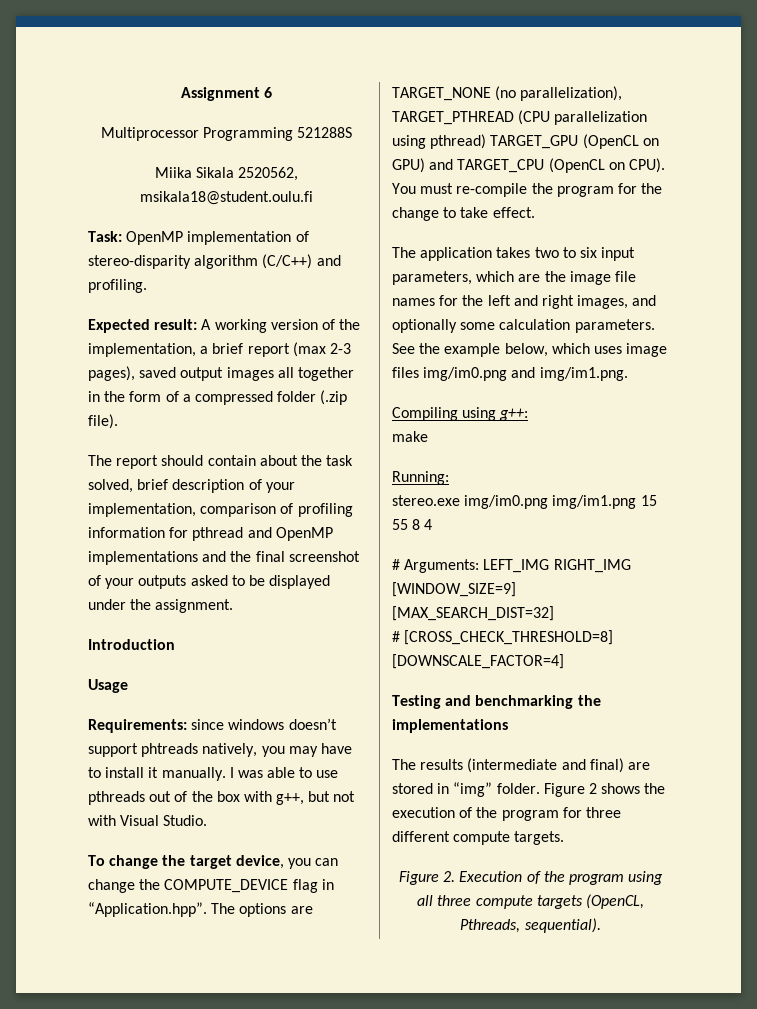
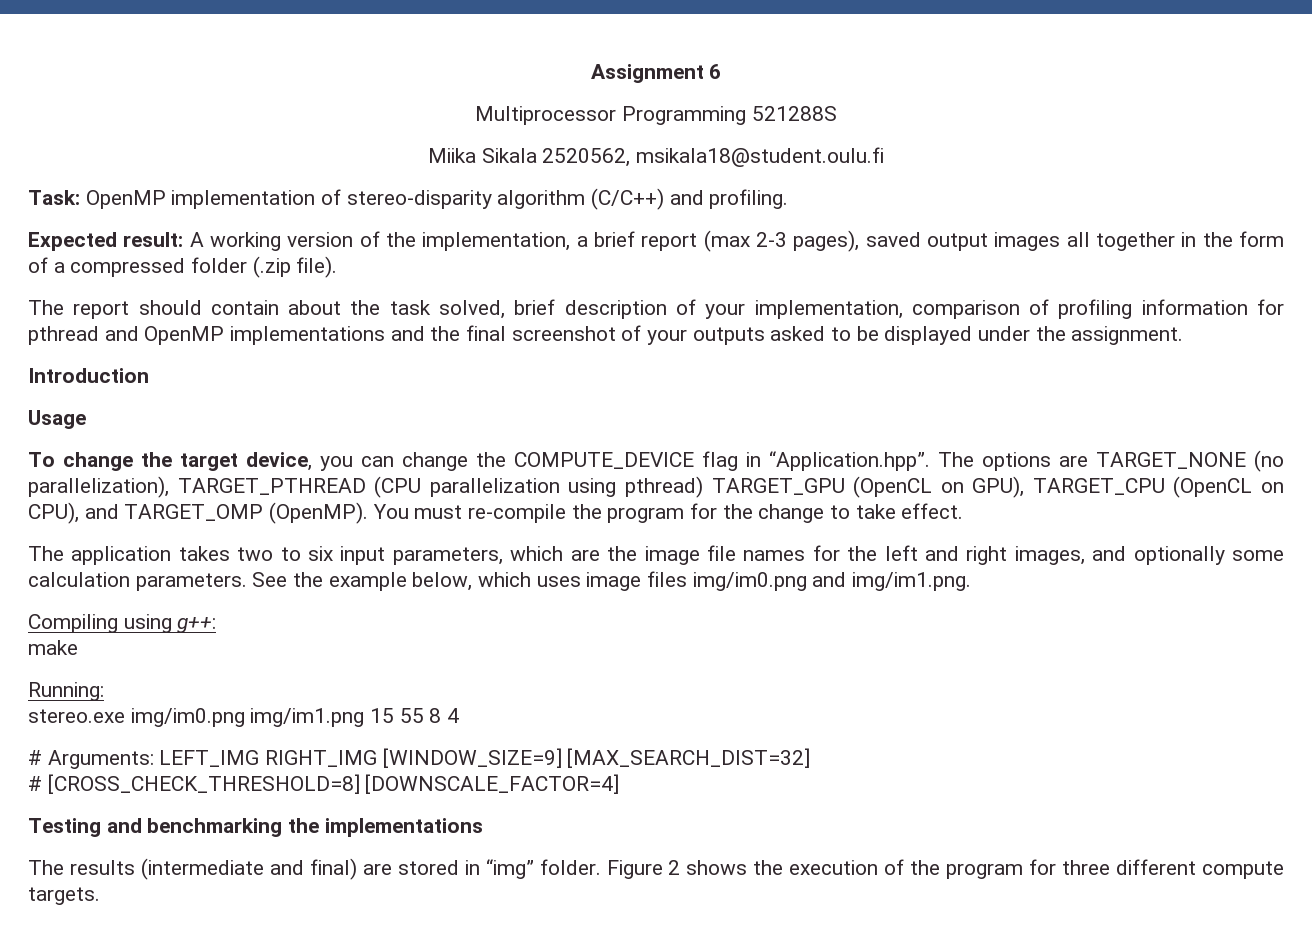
[88,718,337,733] [88,743,352,757] [88,767,339,781] [88,791,356,805] [88,815,208,826] // Requirements: since windows doesn’t support phtreads natively, you may have to install it manually. I was able to use pthreads out of the box with g++, but not with Visual Studio. -> (86, 419) none
[392,158,454,173] GPU) and -> [972,476,1025,498] GPU),
[628,158,665,173] CPU). -> [28,502,369,524] CPU), and TARGET_OMP (OpenMP).
[398,871,664,885] [417,894,644,909] [460,918,601,933] // Figure 2. Execution of the program using all three compute targets (OpenCL, Pthreads, sequential). -> (100, 896) none

